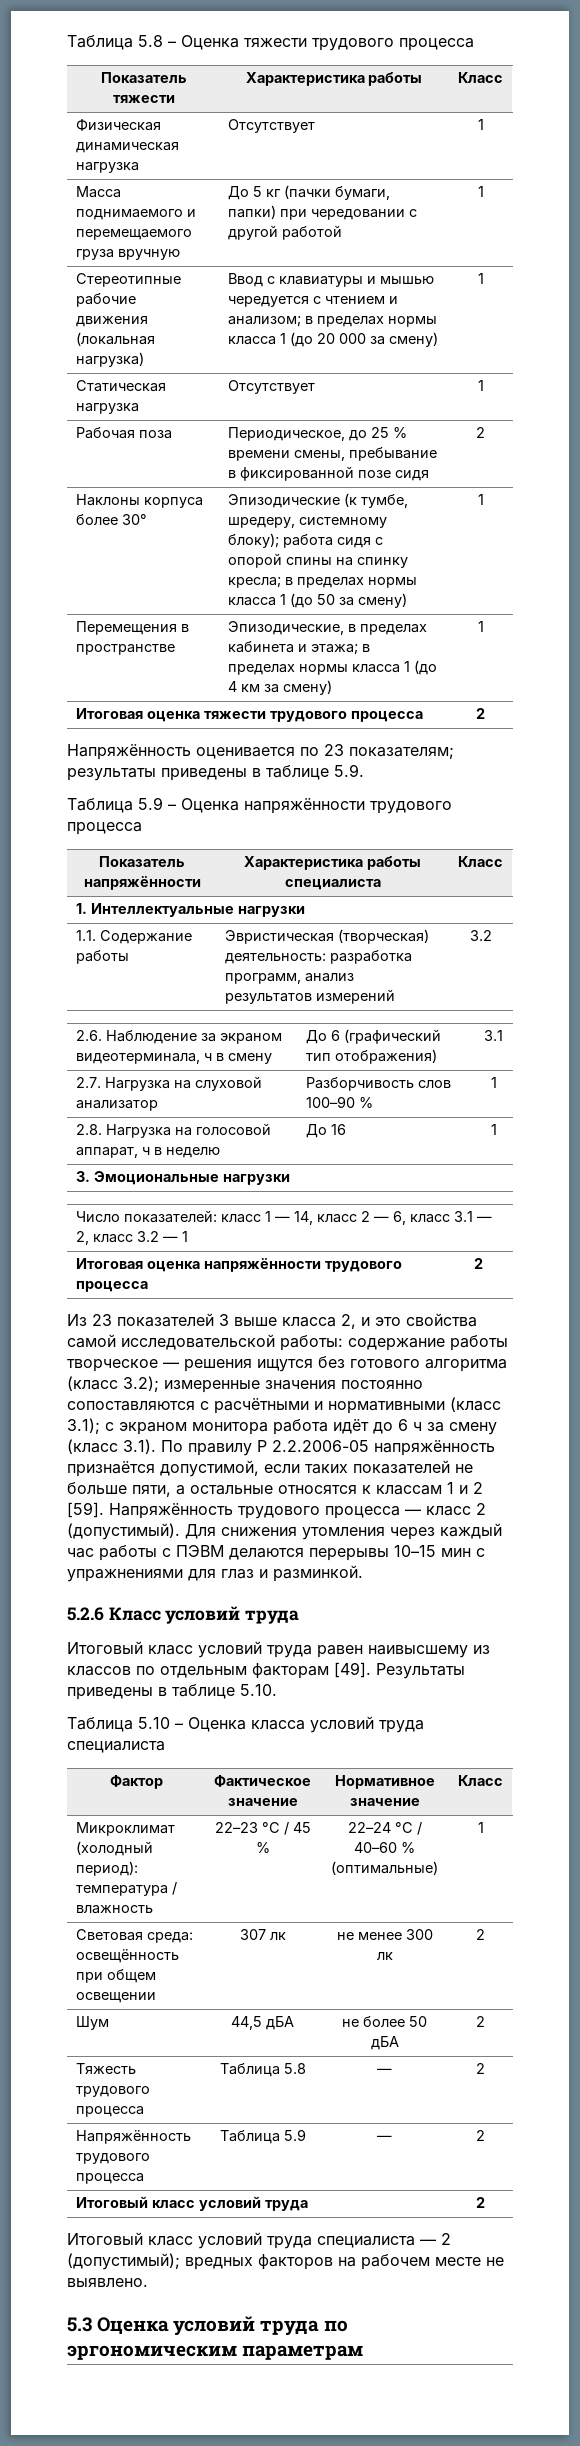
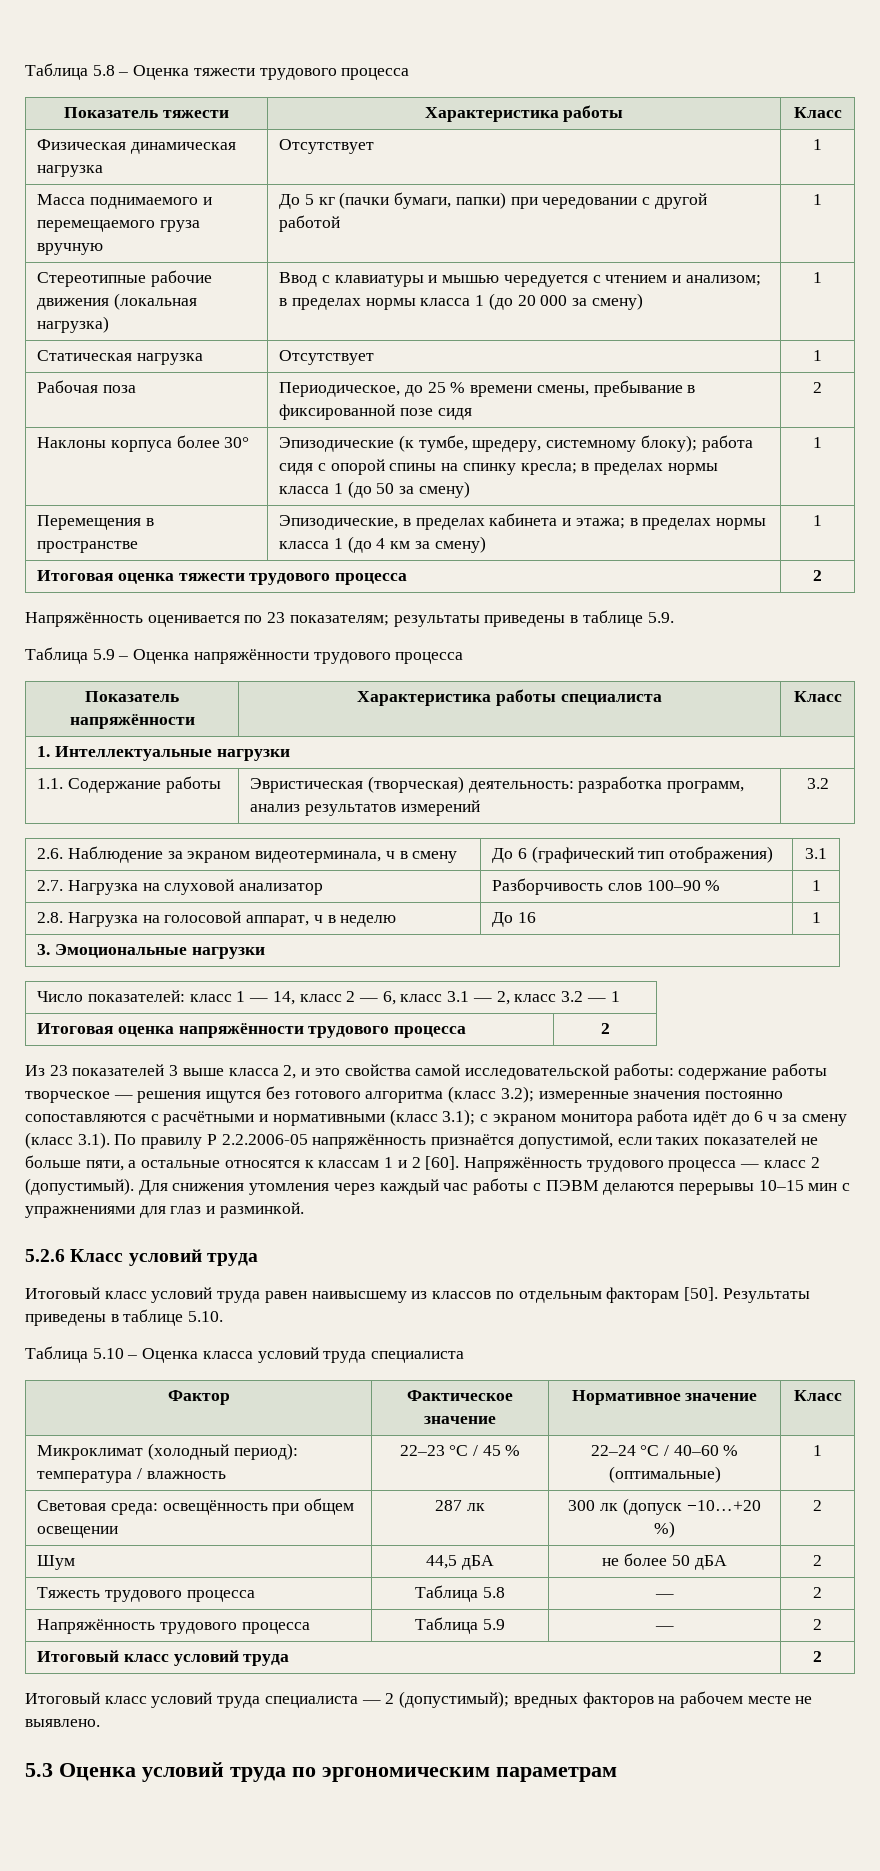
[67,1502,104,1518] [59]. -> [425,1156,460,1170] [60].
[334,1662,371,1678] [49]. -> [683,1287,718,1301] [50].
[239,1929,286,1940] [336,1932,402,1940] 307 лк | не менее -> [435,1500,485,1511] 287 лк |
(393, 1956) none -> [622,1498,761,1515] [653,1521,675,1538] (допуск −10…+20 %)

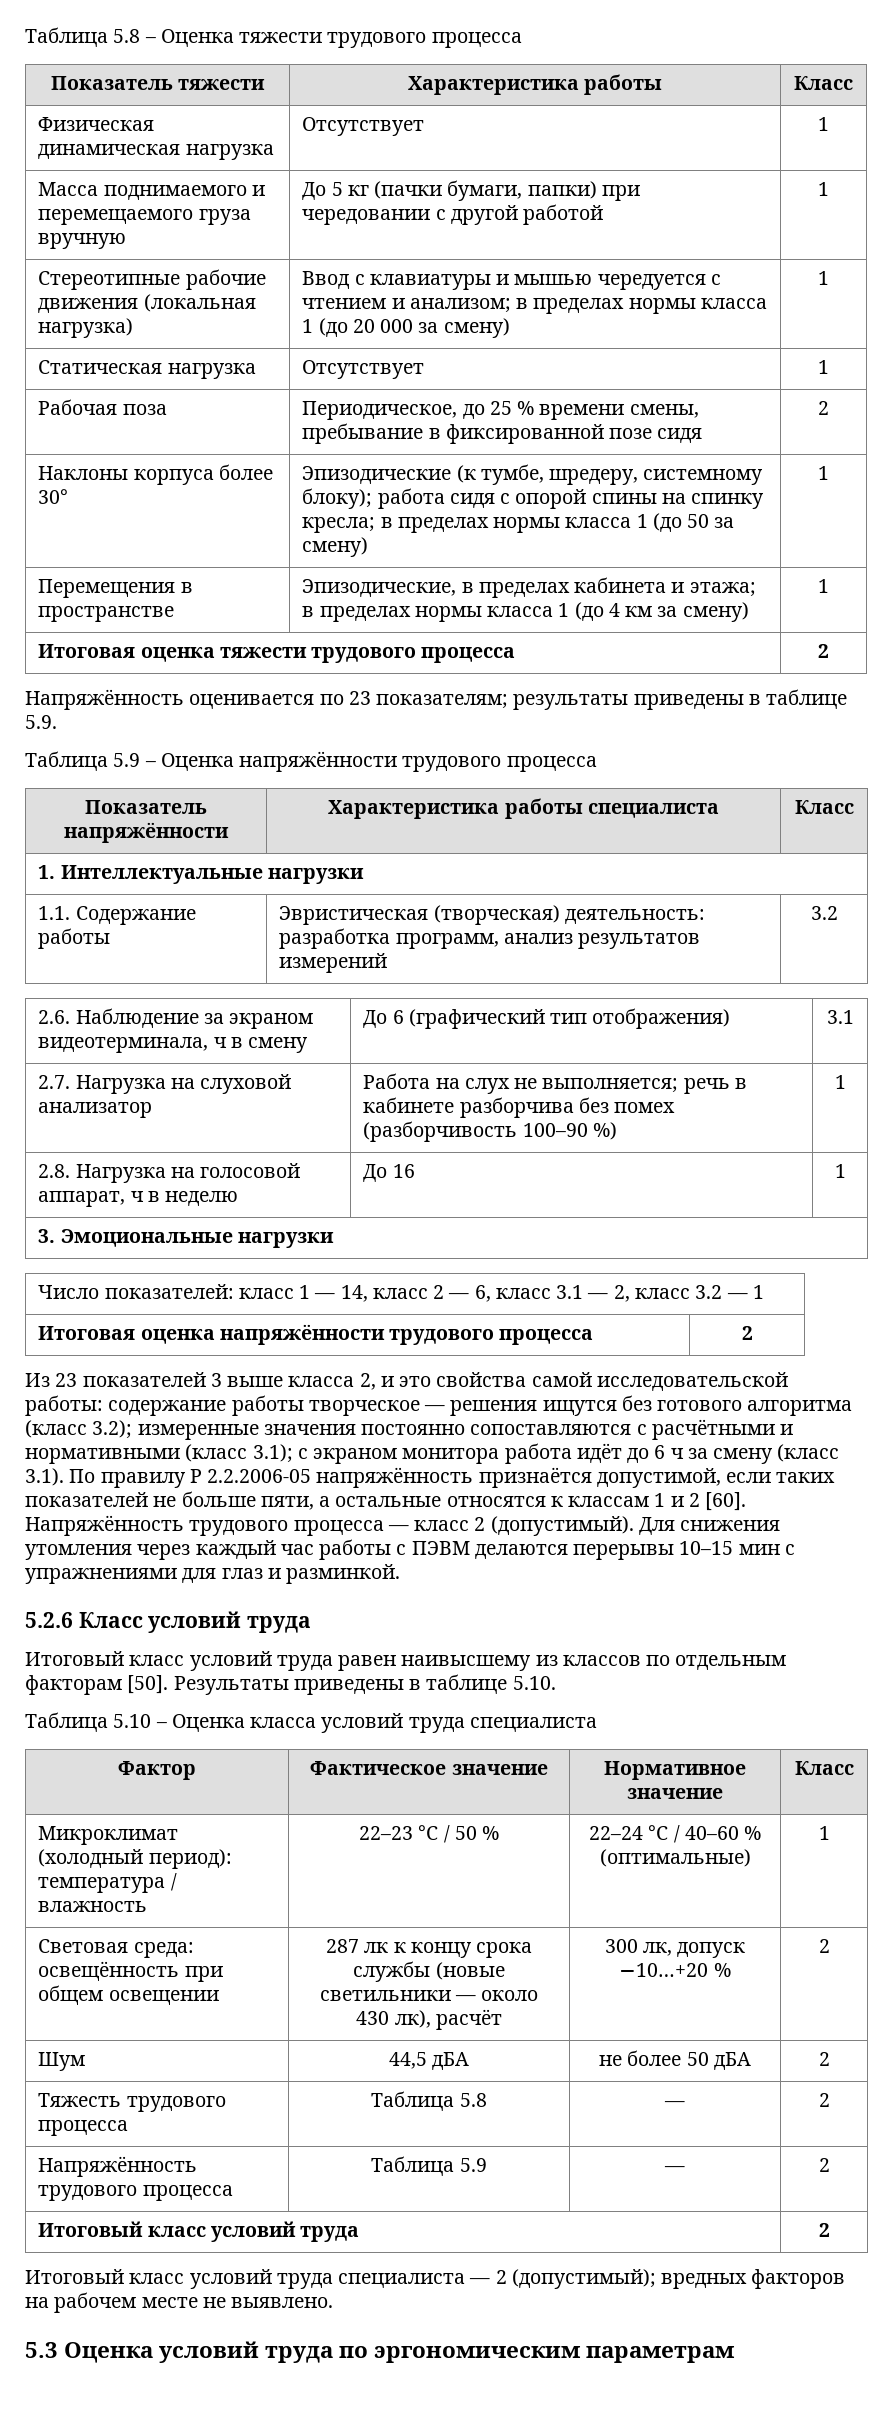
[492,878,721,895] Разборчивость слов 100–90 % -> [363,1073,747,1094] [363,1097,676,1118] [363,1121,617,1142] Работа на слух не выполняется; речь в кабинете разборчива без помех (разборчивость 100–90 %)
[482,1445,501,1456] 45 -> [454,1826,477,1840] 50
[568,1498,761,1515] [653,1521,675,1538] | 300 лк (допуск −10…+20 %) -> [393,1942,533,1958] [353,1961,505,1982] [319,1990,539,2001] [356,2009,502,2030] [604,1939,746,1958] [619,1963,731,1977] к концу срока службы (новые светильники — около 430 лк), расчёт | 300 лк, допуск −10…+20 %

